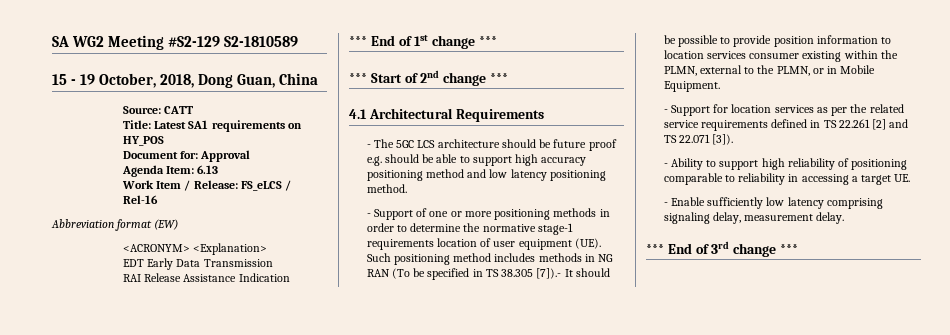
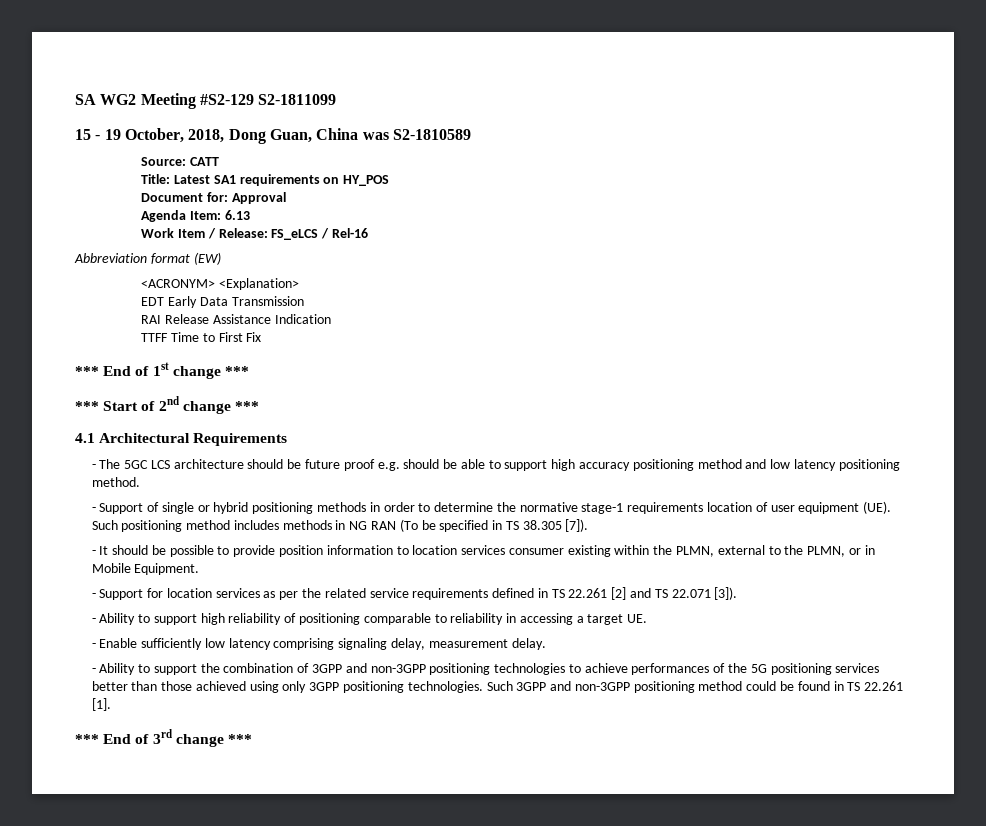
[224,36,299,47] S2-1810589 -> [258,94,337,105] S2-1811099
(319, 79) none -> [362,129,471,140] was S2-1810589
(290, 277) none -> [141,332,262,342] // TTFF Time to First Fix
[429,211,492,217] one or more -> [161,502,249,514] single or hybrid
[536,268,562,279] [7]).- -> [565,519,589,532] [91,550,96,555] [7]). // -
(845, 218) none -> [91,663,880,675] [91,681,904,693] [91,698,111,711] // - Ability to support the combination of 3GPP and non-3GPP positioning technologies to achieve performances of the 5G positioning services better than those achieved using only 3GPP positioning technologies. Such 3GPP and non-3GPP positioning method could be found in TS 22.261 [1].

